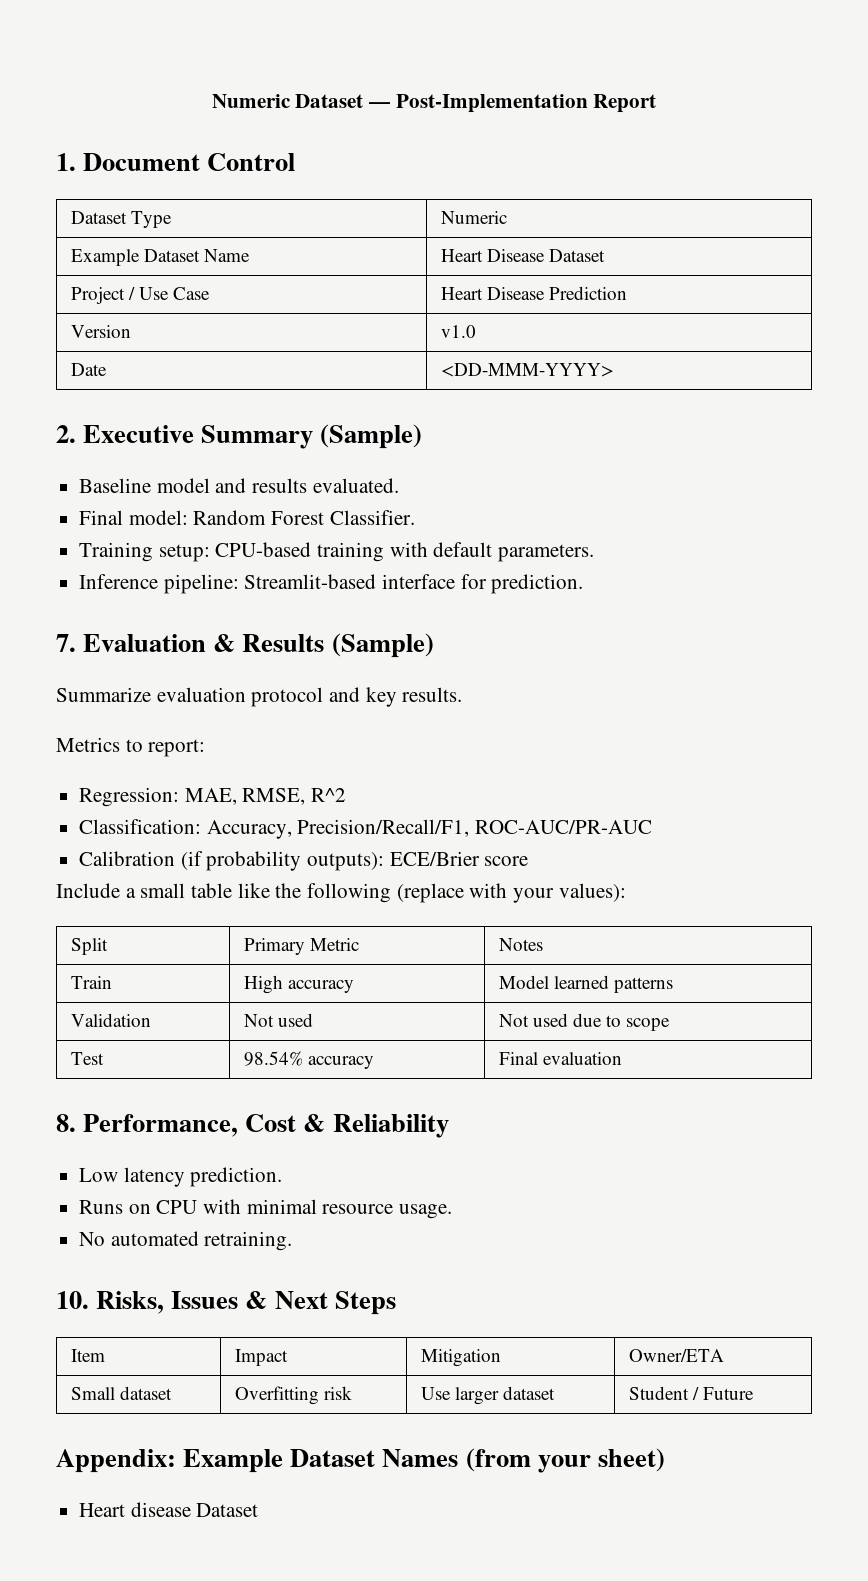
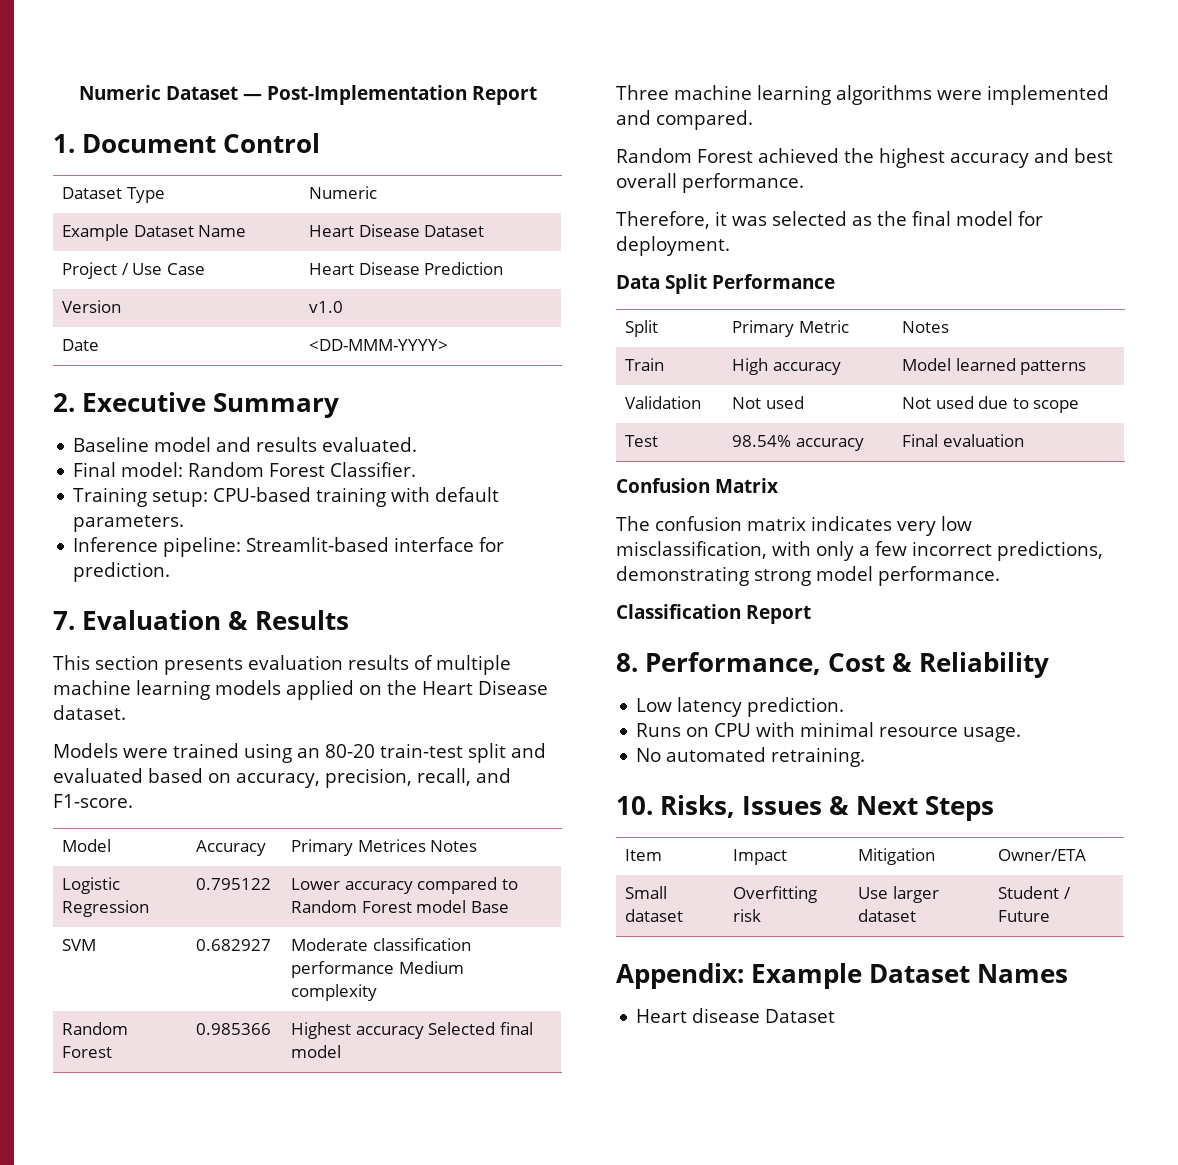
[320,424,423,449] (Sample) -> (340, 405) none
[331,633,434,658] [56,687,463,707] [56,737,206,757] [79,787,347,807] [79,819,653,839] [79,851,529,871] [56,883,626,903] (Sample) // Summarize evaluation protocol and key results. // Metrics to report: // Regression: MAE, RMSE, R^2 // Classification: Accuracy, Precision/Recall/F1, ROC-AUC/PR-AUC // Calibration (if probability outputs): ECE/Brier score // Include a small table like the following (replace with your values): -> [53,655,511,675] [53,680,548,700] [53,705,126,720] [53,743,546,763] [53,768,511,788] [53,794,133,808] [62,839,112,852] [196,840,267,856] [291,839,478,856] [62,877,121,894] [62,900,150,917] [196,878,272,890] [291,877,518,894] [291,900,509,913] [62,939,97,951] [196,939,272,951] [291,938,471,951] [291,961,464,978] [291,984,378,1001] [62,1022,129,1035] [62,1046,113,1058] [196,1023,272,1035] [291,1022,533,1039] [291,1045,342,1058] [616,85,1109,105] [616,110,753,130] [616,148,1113,168] [616,173,804,193] [616,211,1043,229] [616,236,730,256] [616,274,835,294] // This section presents evaluation results of multiple machine learning models applied on the Heart Disease dataset. // Models were trained using an 80-20 train-test split and evaluated based on accuracy, precision, recall, and F1-score. // Model | Accuracy | Primary Metrices Notes // Logistic Regression | 0.795122 | Lower accuracy compared to Random Forest model Base // SVM | 0.682927 | Moderate classification performance Medium complexity // Random Forest | 0.985366 | Highest accuracy Selected final model // Three machine learning algorithms were implemented and compared. // Random Forest achieved the highest accuracy and best overall performance. // Therefore, it was selected as the final model for deployment. // Data Split Performance
(622, 1058) none -> [616,478,778,493] [616,516,972,536] [616,541,1103,561] [616,566,1000,586] [616,604,811,624] // Confusion Matrix // The confusion matrix indicates very low misclassification, with only a few incorrect predictions, demonstrating strong model performance. // Classification Report
[465,1448,665,1473] (from your sheet) -> (1069, 973) none

